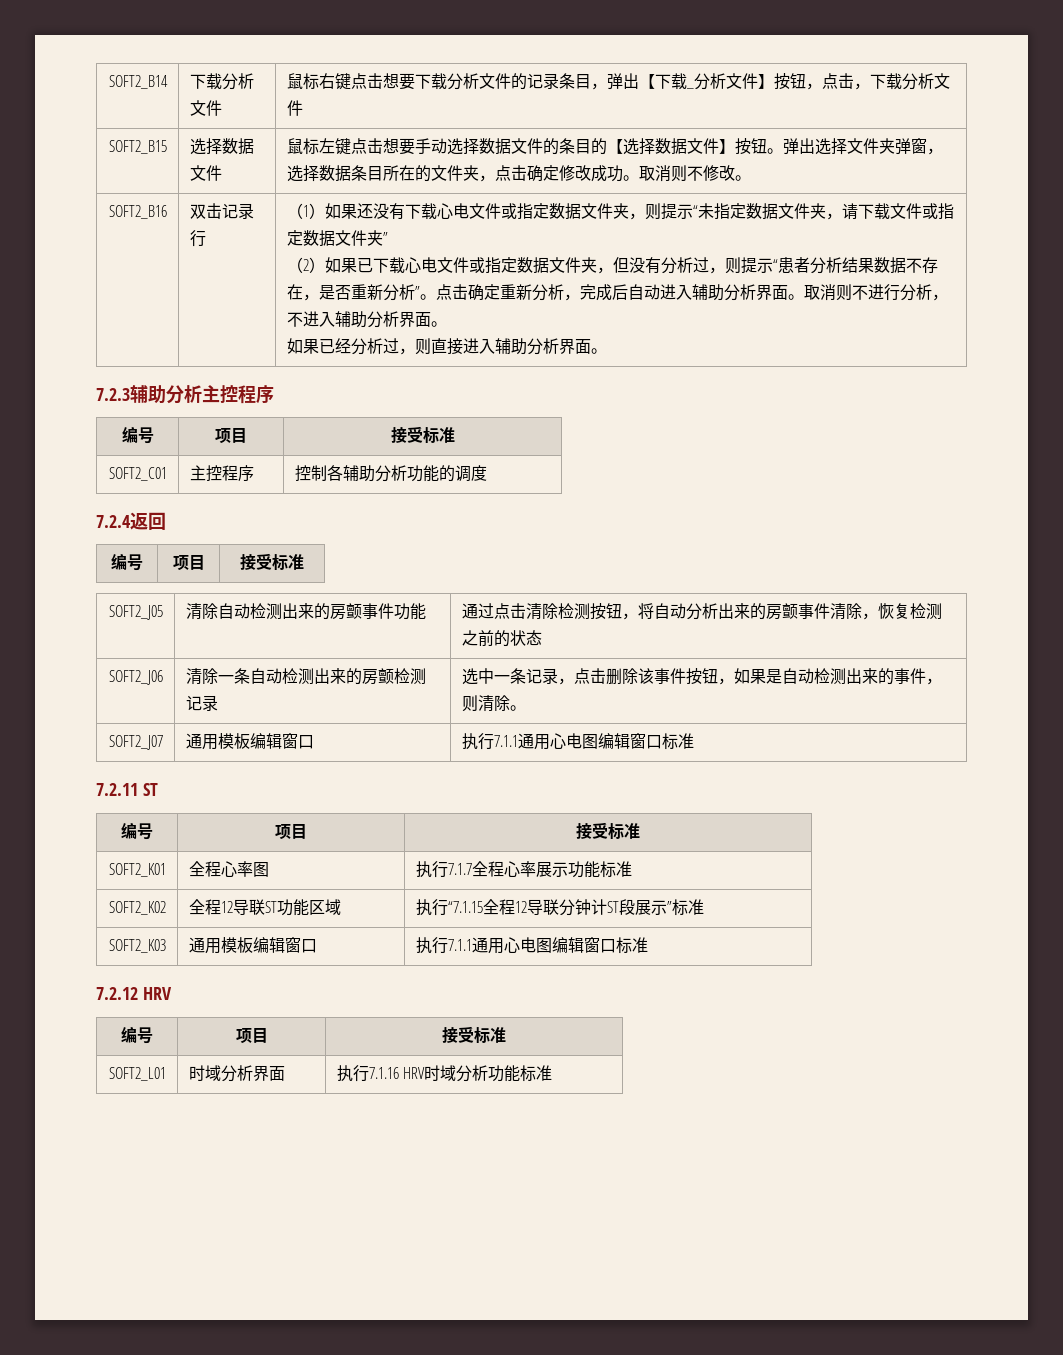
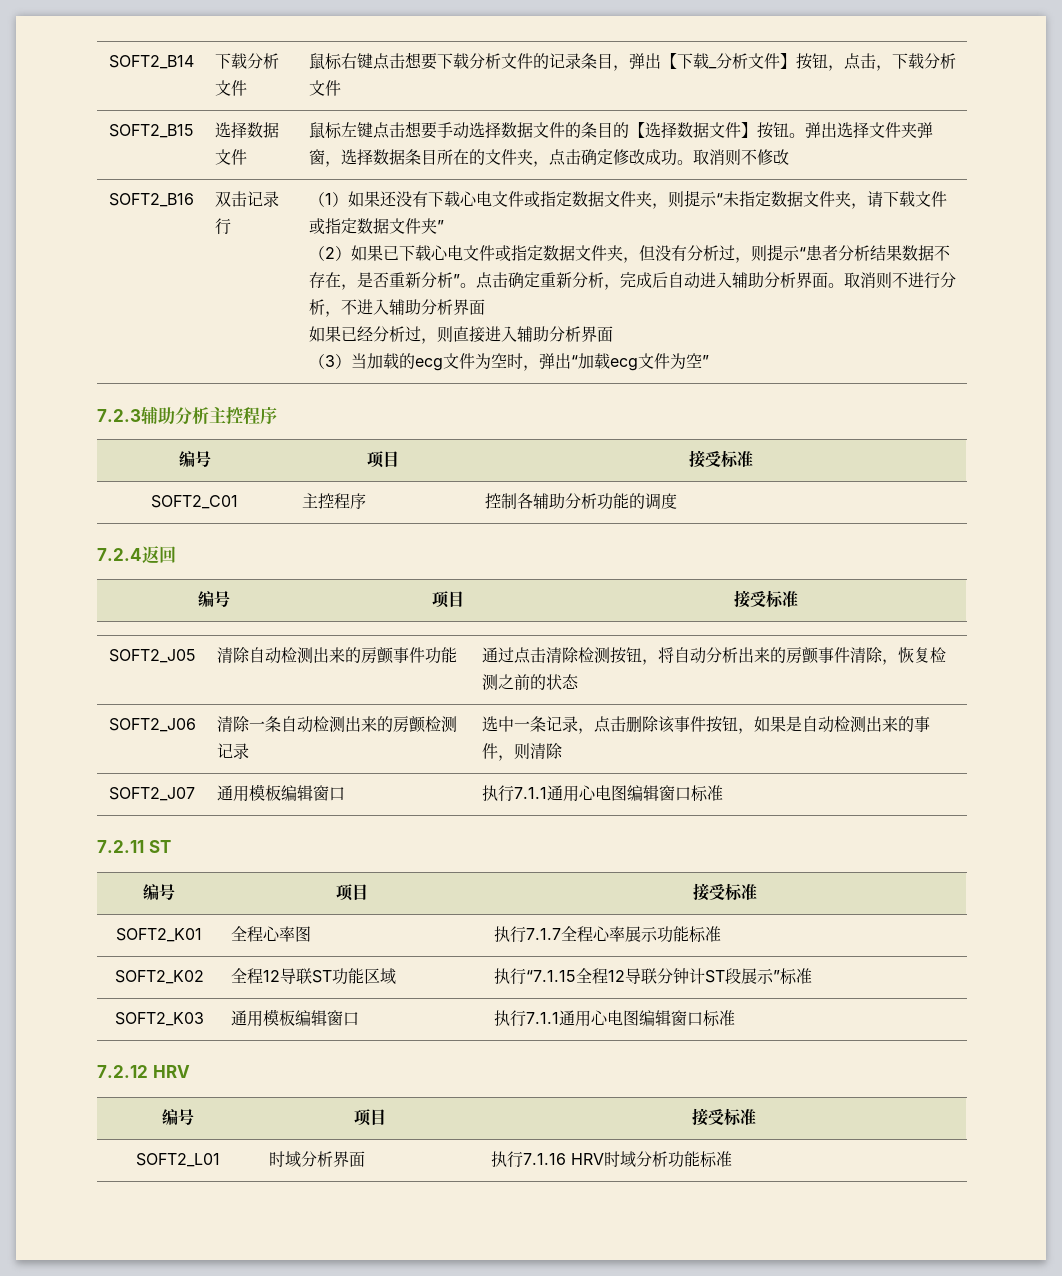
[734,175,751,181] 。 -> (789, 157) none
[430,321,447,327] 。 -> (485, 307) none
[590,348,607,354] 。 -> [308,353,709,371] // （3）当加载的ecg文件为空时，弹出“加载ecg文件为空”
[509,705,526,711] 。 -> (563, 751) none

